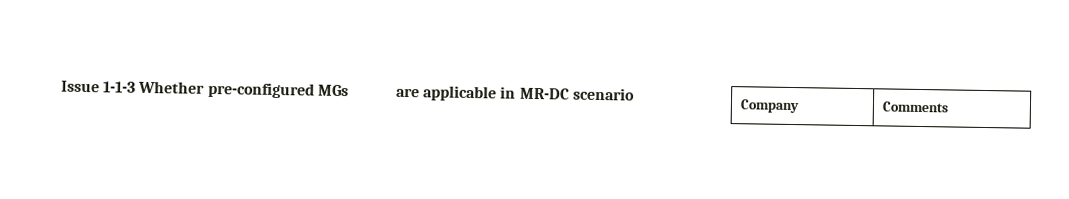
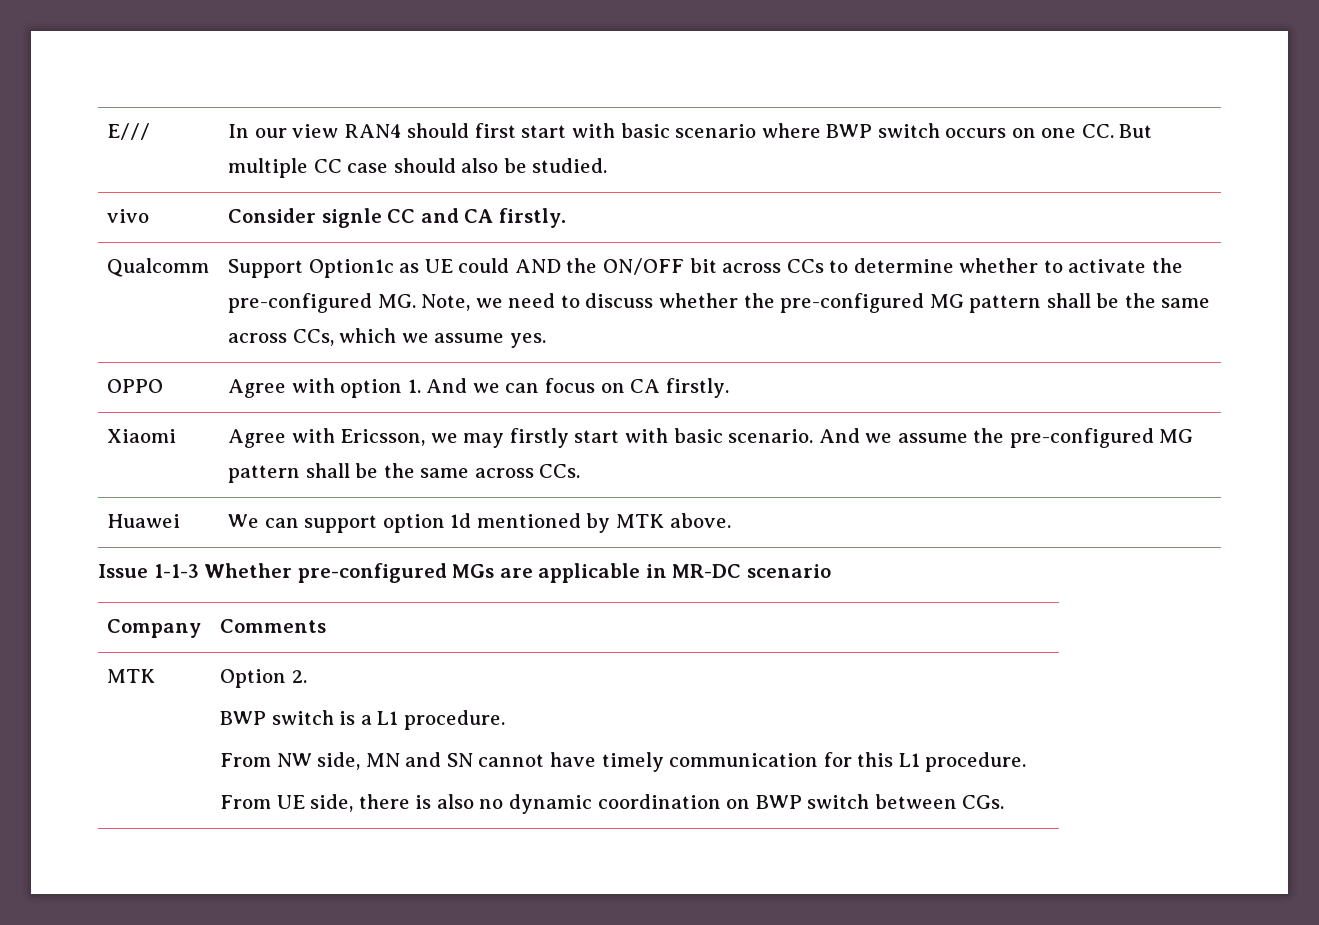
(61, 86) none -> [107,123,151,140] [228,123,1153,138] [228,158,608,178] [107,209,150,223] [228,208,566,228] [107,258,210,277] [228,258,1183,278] [228,293,1211,313] [228,328,546,348] [107,379,164,393] [228,378,729,398] [107,429,177,443] [228,428,1194,448] [228,463,581,483] [107,514,181,528] [228,513,731,533] E/// | In our view RAN4 should first start with basic scenario where BWP switch occurs on one CC. But multiple CC case should also be studied. // vivo | Consider signle CC and CA firstly. // Qualcomm | Support Option1c as UE could AND the ON/OFF bit across CCs to determine whether to activate the pre-configured MG. Note, we need to discuss whether the pre-configured MG pattern shall be the same across CCs, which we assume yes. // OPPO | Agree with option 1. And we can focus on CA firstly. // Xiaomi | Agree with Ericsson, we may firstly start with basic scenario. And we assume the pre-configured MG pattern shall be the same across CCs. // Huawei | We can support option 1d mentioned by MTK above. //
(950, 107) none -> [107,669,156,683] [220,669,307,688] [220,710,505,730] [220,752,1027,772] [220,794,1005,814] // MTK | Option 2. // BWP switch is a L1 procedure. // From NW side, MN and SN cannot have timely communication for this L1 procedure. // From UE side, there is also no dynamic coordination on BWP switch between CGs.

